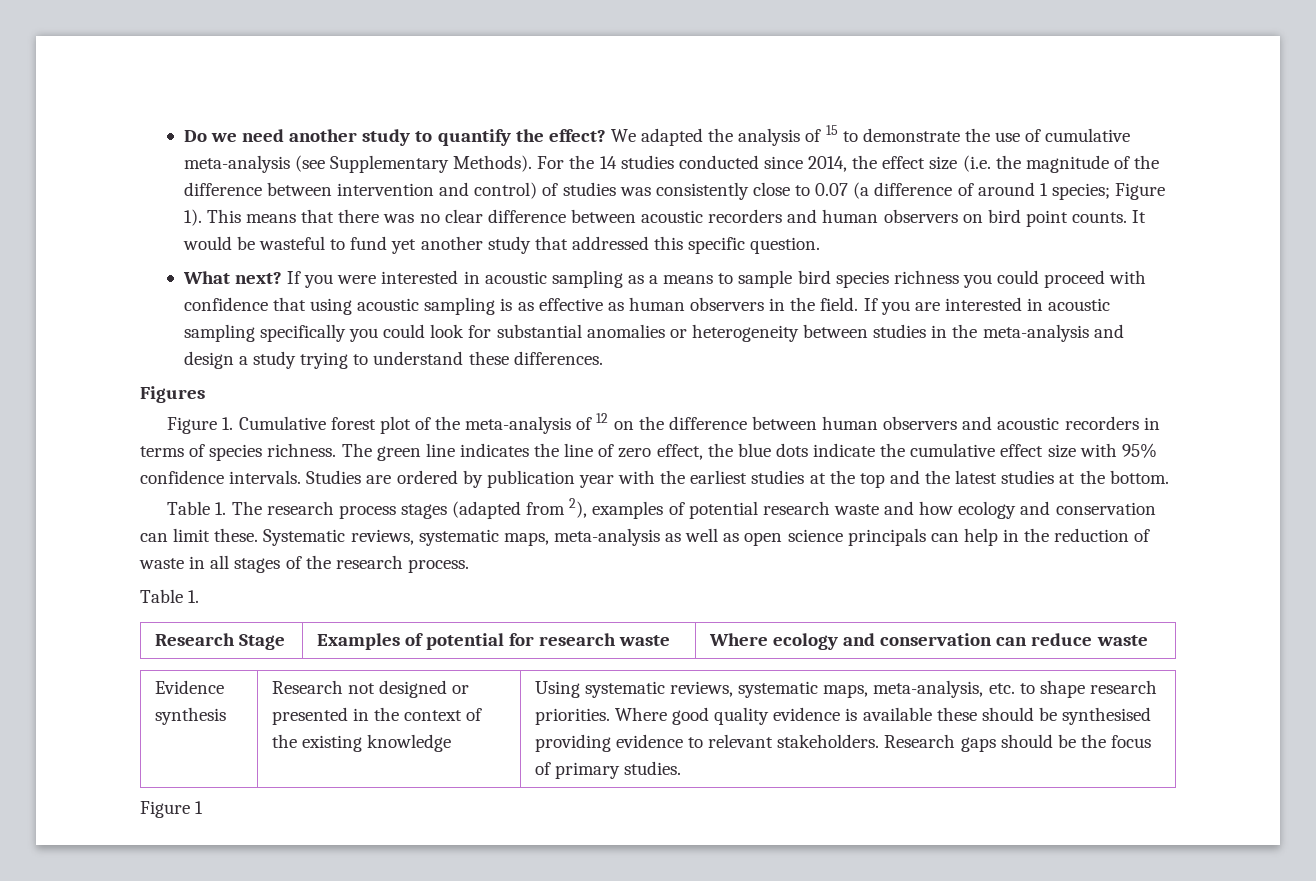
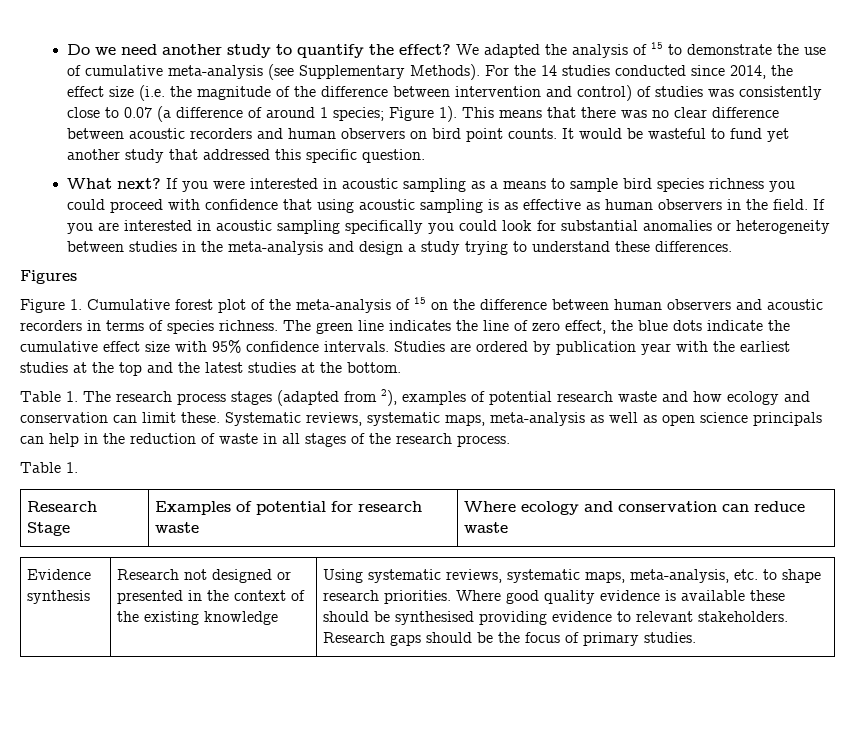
[596,413,609,423] 12 -> [414,297,426,304] 15
[140,801,204,818] // Figure 1 -> (696, 637) none

